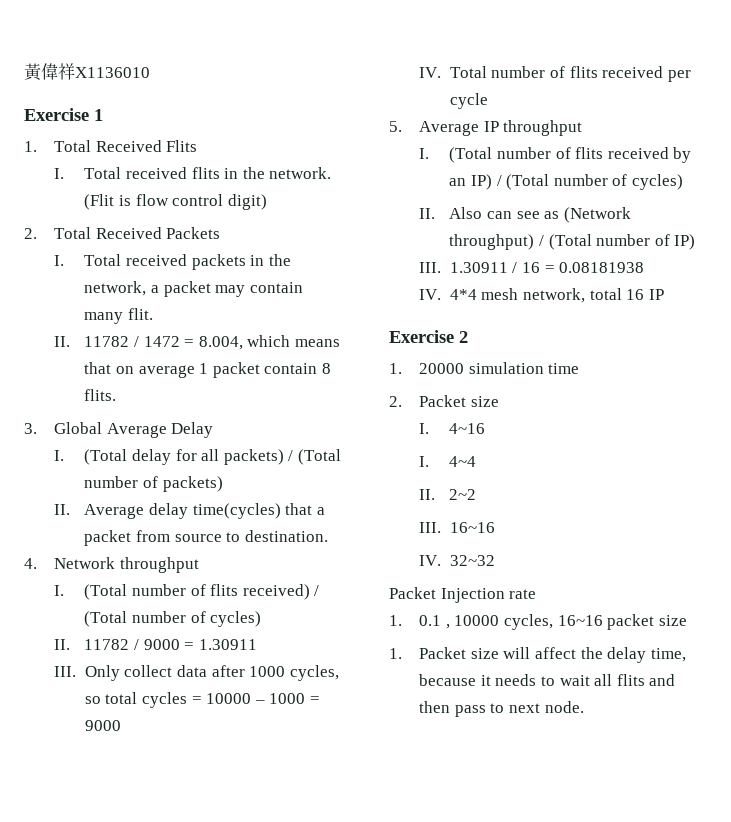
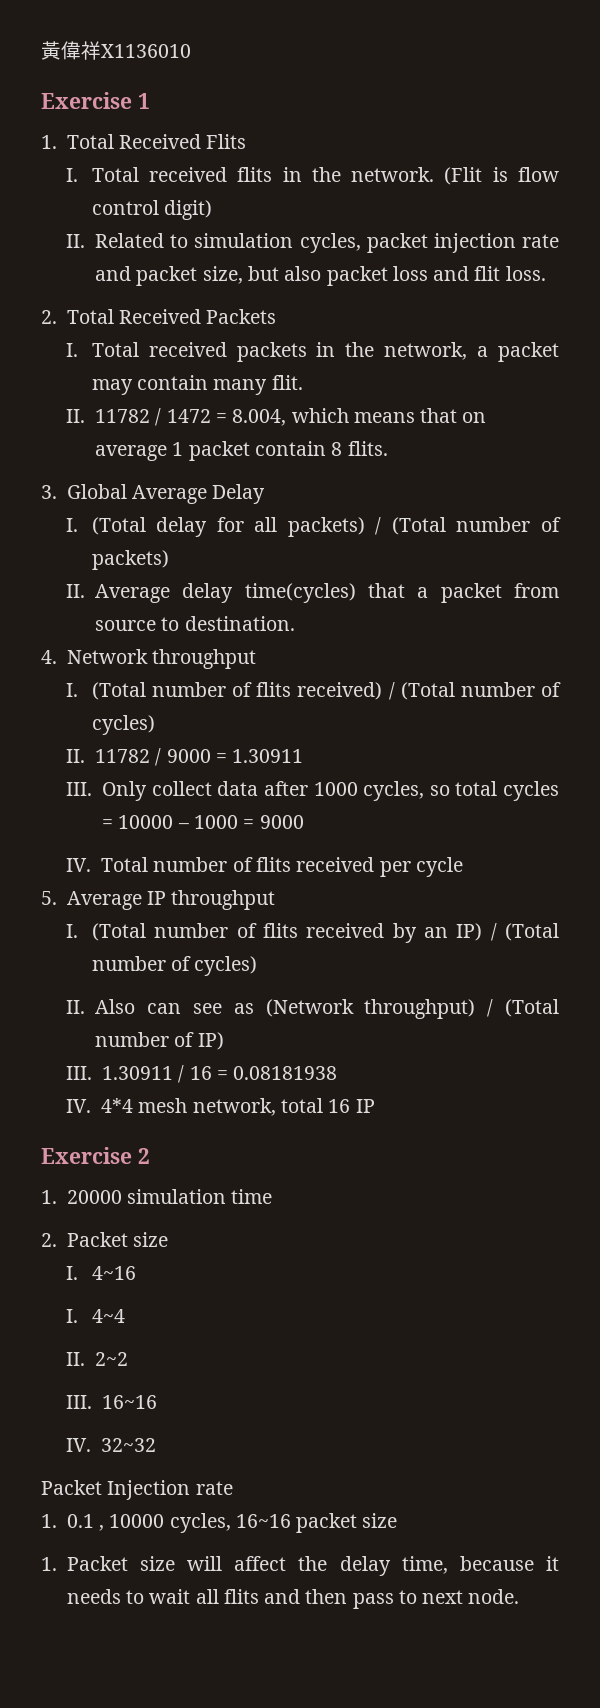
(267, 202) none -> [66,233,559,253] [95,266,546,286] // II. Related to simulation cycles, packet injection rate and packet size, but also packet loss and flit loss.

